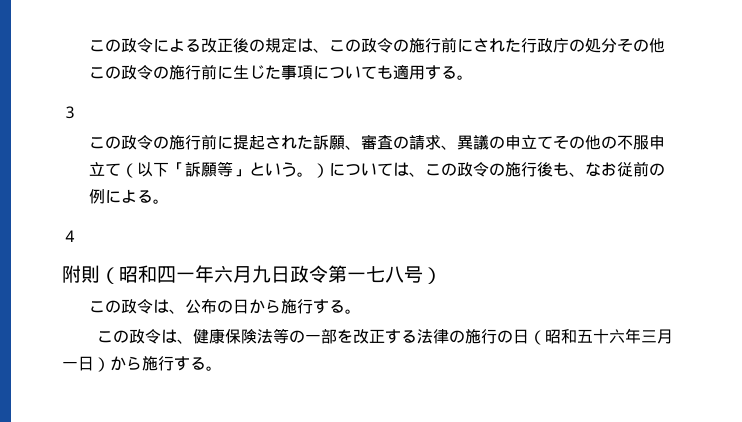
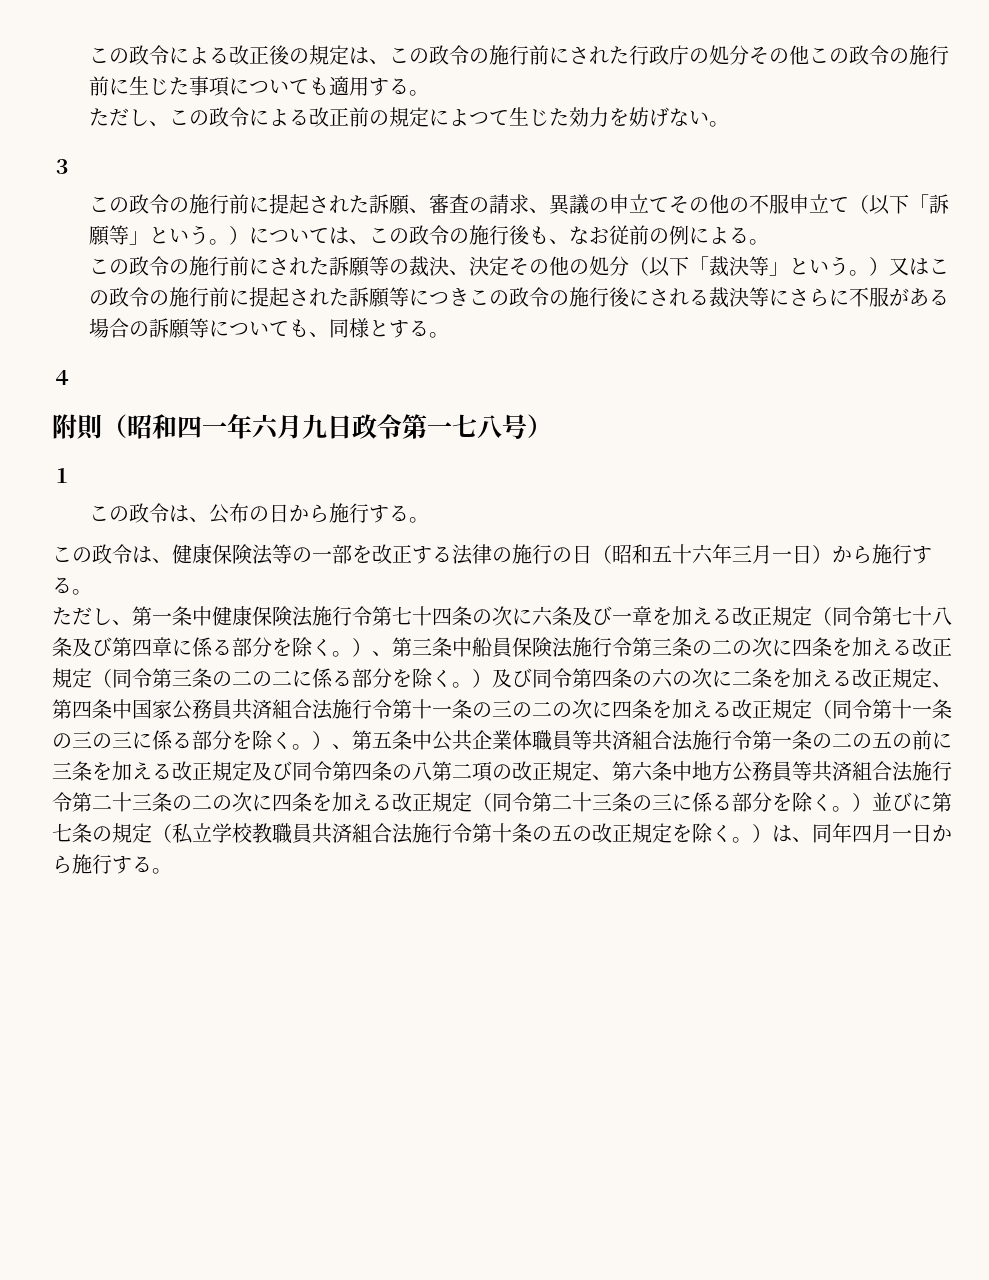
(473, 77) none -> [88,107,729,127] // ただし、この政令による改正前の規定によつて生じた効力を妨げない。
(169, 201) none -> [88,256,949,277] [88,287,949,308] [88,318,449,339] // この政令の施行前にされた訴願等の裁決、決定その他の処分（以下「裁決等」という。）又はこの政令の施行前に提起された訴願等につきこの政令の施行後にされる裁決等にさらに不服がある場合の訴願等についても、同様とする。
(442, 275) none -> [52,468,72,483] // １
(222, 368) none -> [52,606,952,627] [52,637,952,658] [52,668,952,688] [52,699,952,720] [52,730,952,751] [52,761,952,782] [52,792,952,812] [52,823,952,844] [52,854,172,874] // ただし、第一条中健康保険法施行令第七十四条の次に六条及び一章を加える改正規定（同令第七十八条及び第四章に係る部分を除く。）、第三条中船員保険法施行令第三条の二の次に四条を加える改正規定（同令第三条の二の二に係る部分を除く。）及び同令第四条の六の次に二条を加える改正規定、第四条中国家公務員共済組合法施行令第十一条の三の二の次に四条を加える改正規定（同令第十一条の三の三に係る部分を除く。）、第五条中公共企業体職員等共済組合法施行令第一条の二の五の前に三条を加える改正規定及び同令第四条の八第二項の改正規定、第六条中地方公務員等共済組合法施行令第二十三条の二の次に四条を加える改正規定（同令第二十三条の三に係る部分を除く。）並びに第七条の規定（私立学校教職員共済組合法施行令第十条の五の改正規定を除く。）は、同年四月一日から施行する。

